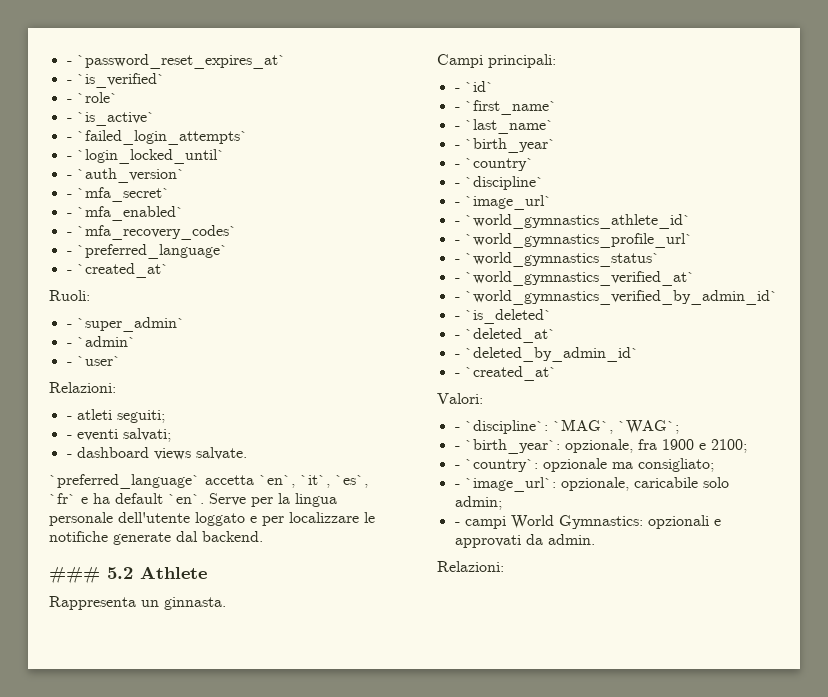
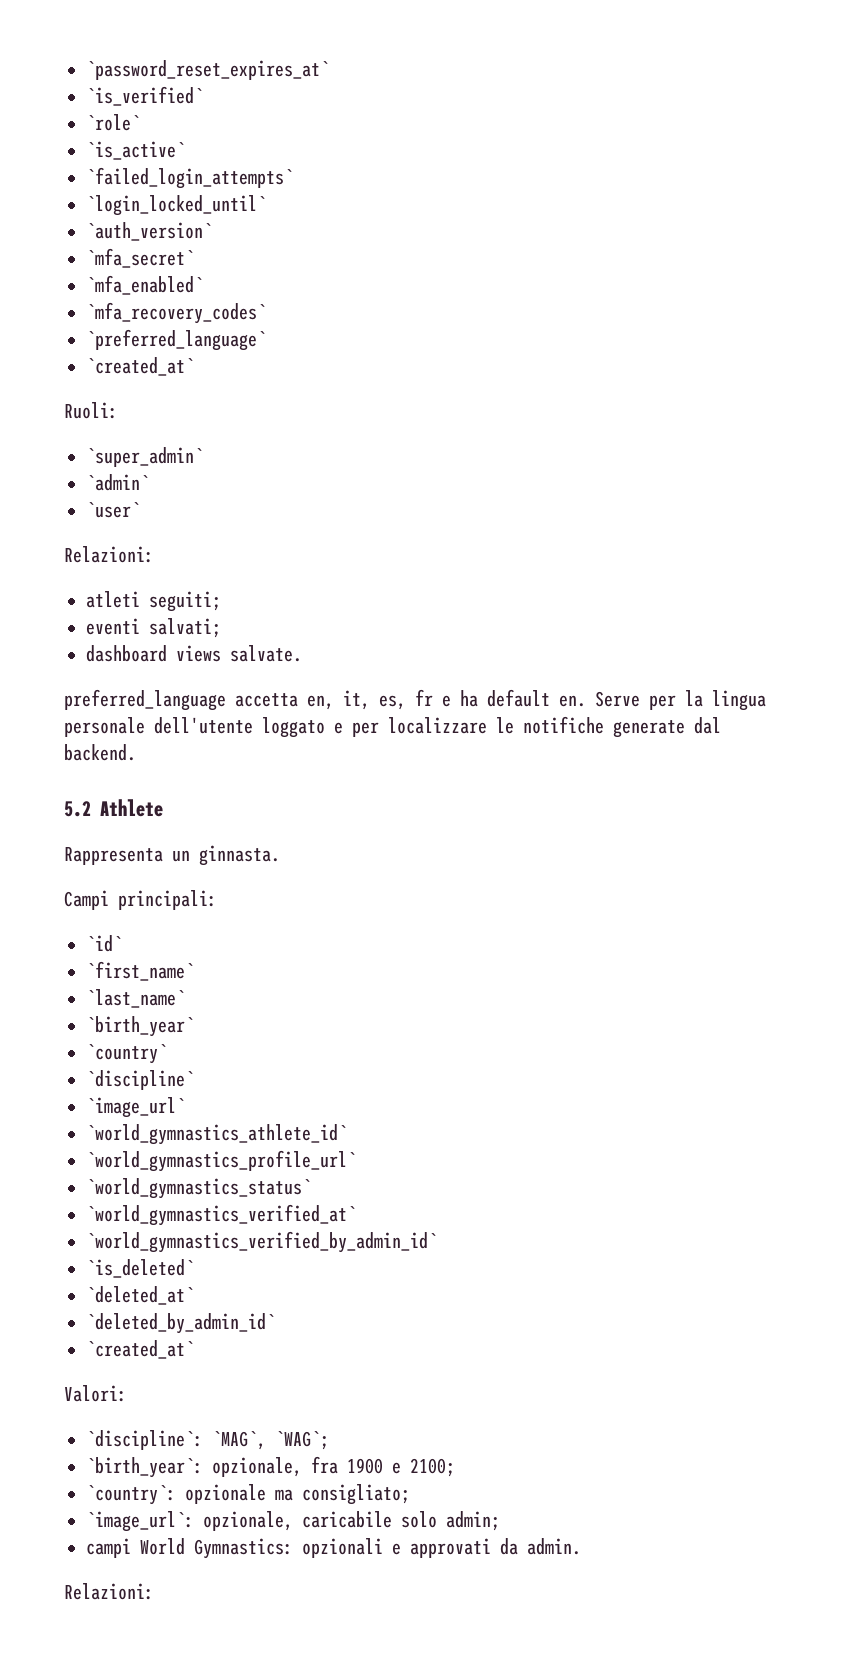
[66,61,72,65] - -> (86, 70) none
[66,80,72,84] - -> (329, 70) none
[66,99,72,103] - -> (203, 96) none
[66,118,72,122] - -> (140, 122) none
[66,137,72,141] - -> (185, 150) none
[66,156,72,160] - -> (293, 178) none
[66,175,72,179] - -> (266, 205) none
[66,194,72,198] - -> (212, 231) none
[66,213,72,217] - -> (194, 258) none
[66,232,72,236] - -> (203, 285) none
[66,251,72,255] - -> (266, 313) none
[66,270,72,274] - -> (266, 340) none
[66,324,72,328] - -> (118, 410) none
[66,343,72,347] - -> (203, 457) none
[66,362,72,366] - -> (149, 482) none
[66,416,72,420] - -> (154, 554) none
[66,435,72,439] - -> (221, 601) none
[66,454,72,458] - -> (221, 628) none
[49,474,368,489] [49,493,76,504] `preferred_language` accetta `en`, `it`, `es`, `fr` -> [64,689,433,711] preferred_language accetta en, it, es, fr
[168,494,204,504] `en`. -> [559,695,586,707] en.
[49,566,100,584] ### -> (136, 752) none
[454,88,460,92] - -> (217, 900) none
[454,107,460,111] - -> (122, 943) none
[454,126,460,130] - -> (194, 971) none
[454,145,460,149] - -> (185, 998) none
[454,164,460,168] - -> (194, 1026) none
[454,183,460,187] - -> (167, 1054) none
[454,202,460,206] - -> (194, 1080) none
[454,221,460,225] - -> (185, 1107) none
[454,240,460,244] - -> (347, 1134) none
[454,259,460,263] - -> (356, 1161) none
[454,278,460,282] - -> (311, 1188) none
[454,297,460,301] - -> (356, 1215) none
[454,316,460,320] - -> (437, 1242) none
[454,335,460,339] - -> (194, 1268) none
[454,354,460,358] - -> (194, 1295) none
[454,373,460,377] - -> (275, 1323) none
[454,427,460,431] - -> (127, 1393) none
[454,446,460,450] - -> (329, 1440) none
[454,465,460,469] - -> (455, 1467) none
[454,484,460,488] - -> (410, 1494) none
[454,522,460,526] - -> (500, 1521) none

